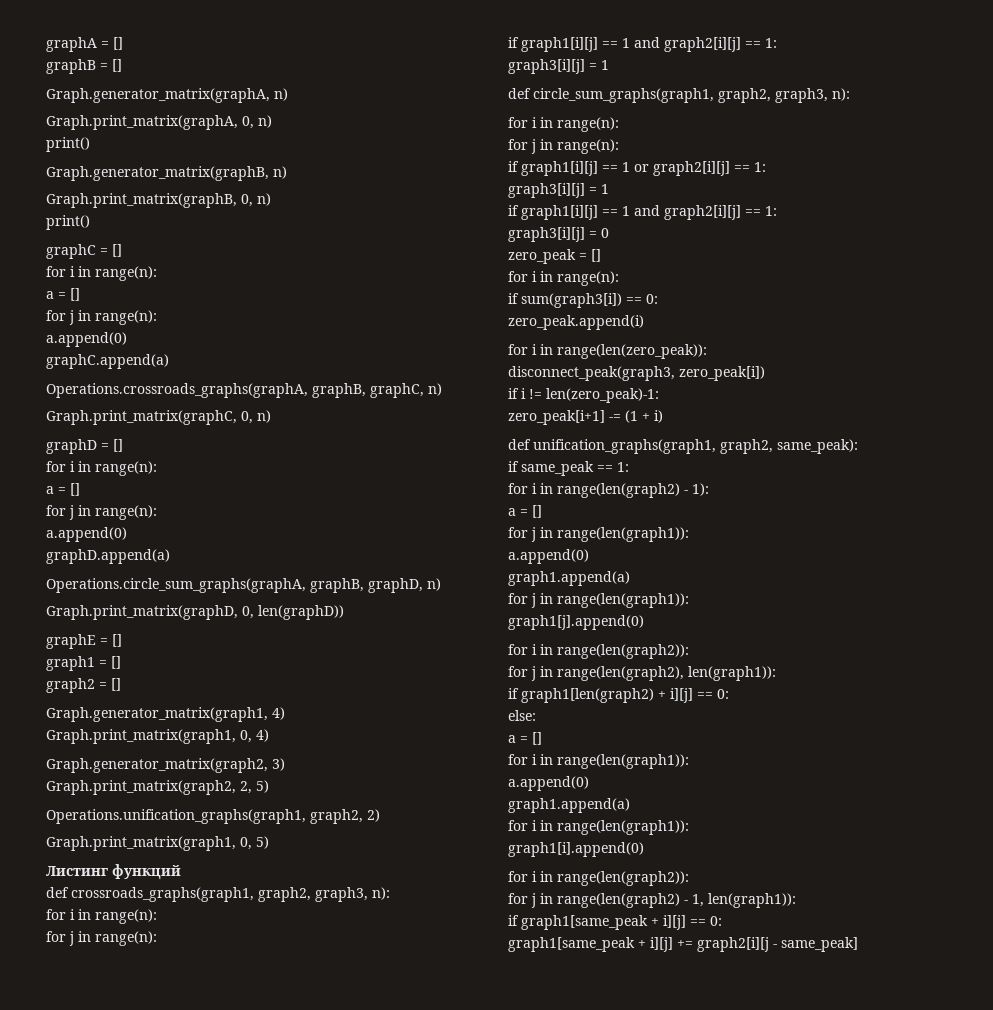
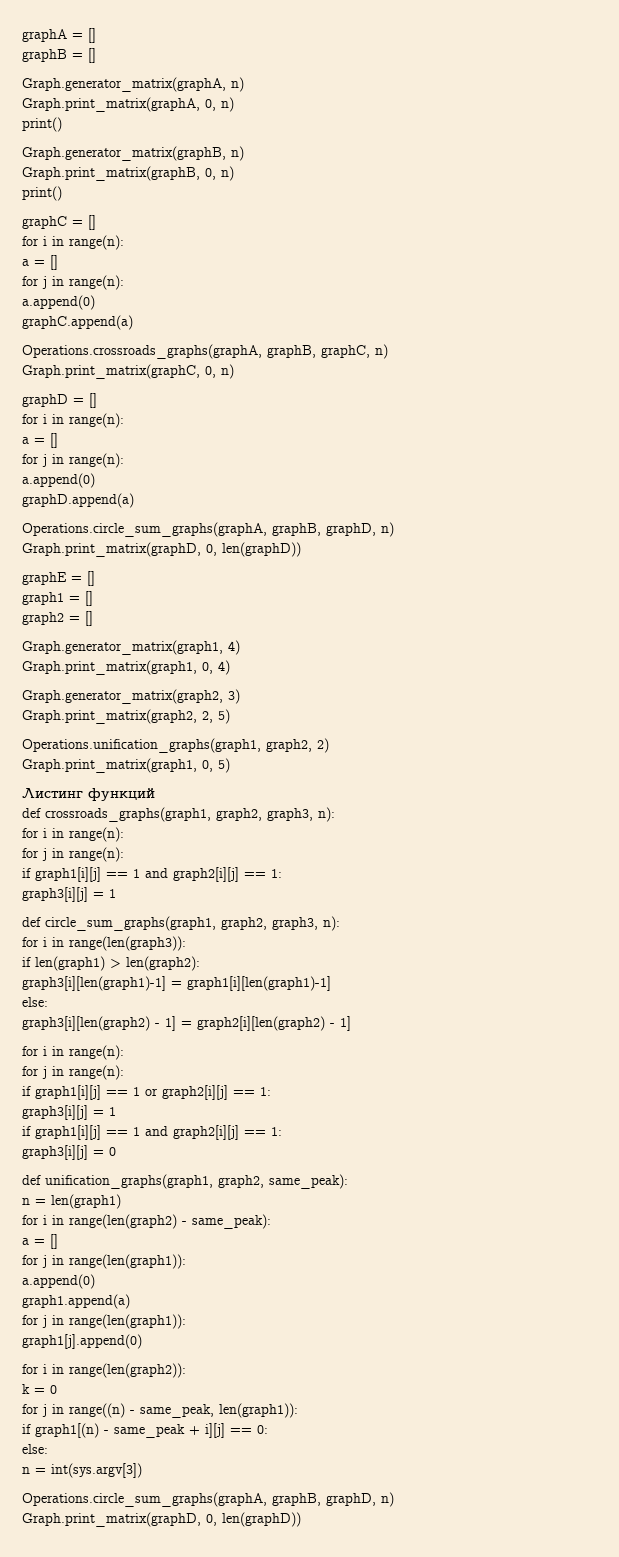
(850, 94) none -> [22,936,186,951] [22,956,200,971] [22,976,331,991] [22,997,48,1007] [22,1016,351,1031] // for i in range(len(graph3)): // if len(graph1) > len(graph2): // graph3[i][len(graph1)-1] = graph1[i][len(graph1)-1] // else: // graph3[i][len(graph2) - 1] = graph2[i][len(graph2) - 1]
[508,249,601,264] [508,271,619,286] [508,293,658,308] [508,315,644,330] [508,344,707,359] [508,366,765,381] [508,388,659,403] [508,410,663,425] // zero_peak = [] // for i in range(n): // if sum(graph3[i]) == 0: // zero_peak.append(i) // for i in range(len(zero_peak)): // disconnect_peak(graph3, zero_peak[i]) // if i != len(zero_peak)-1: // zero_peak[i+1] -= (1 + i) -> (116, 1151) none
[508,461,629,476] if same_peak == 1: -> [22,1194,121,1209] n = len(graph1)
[692,483,709,496] 1): -> [192,1214,271,1229] same_peak):
[508,666,776,681] [508,688,654,703] // for j in range(len(graph2), len(graph1)): // if graph1[len(graph2) -> [22,1384,57,1394] [22,1403,298,1418] [22,1423,185,1438] // k = 0 // for j in range((n) - same_peak, len(graph1)): // if graph1[(n) - same_peak
[508,732,542,745] [508,754,689,769] [508,776,589,791] [508,798,630,813] [508,820,689,835] [508,842,644,857] [508,871,689,886] [508,893,796,908] [508,915,722,930] [508,937,858,952] a = [] // for i in range(len(graph1)): // a.append(0) // graph1.append(a) // for i in range(len(graph1)): // graph1[i].append(0) // for i in range(len(graph2)): // for j in range(len(graph2) - 1, len(graph1)): // if graph1[same_peak + i][j] == 0: // graph1[same_peak + i][j] += graph2[i][j - same_peak] -> [22,1463,142,1478] [22,1492,394,1507] [22,1512,301,1527] n = int(sys.argv[3]) // Operations.circle_sum_graphs(graphA, graphB, graphD, n) // Graph.print_matrix(graphD, 0, len(graphD))

